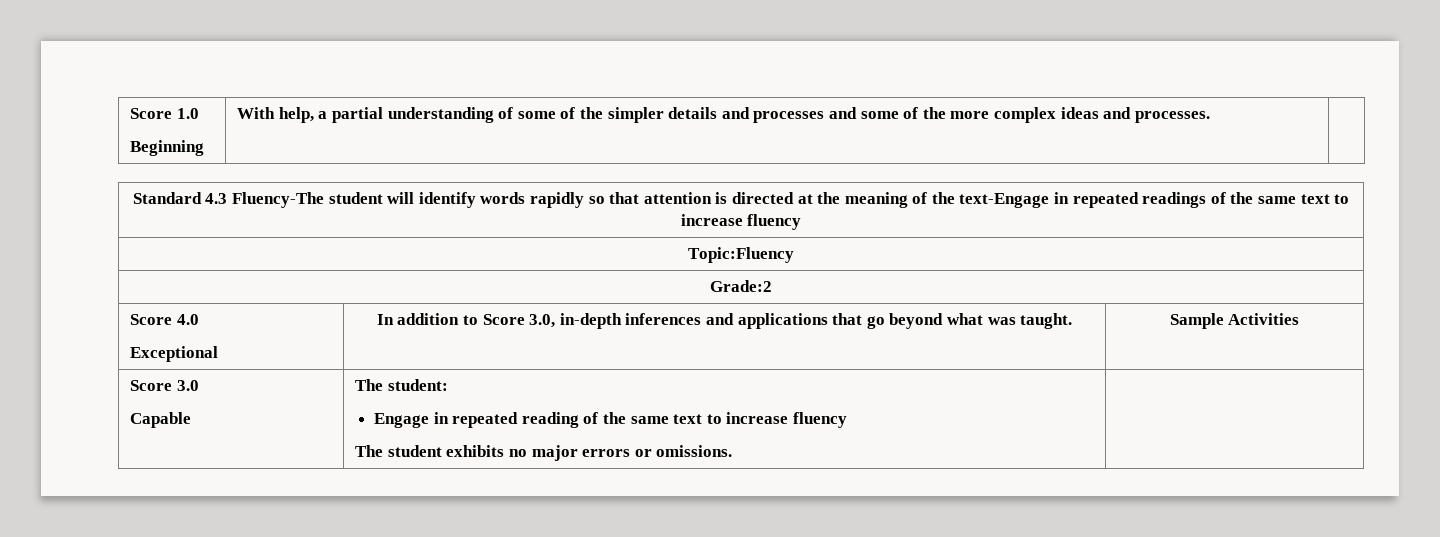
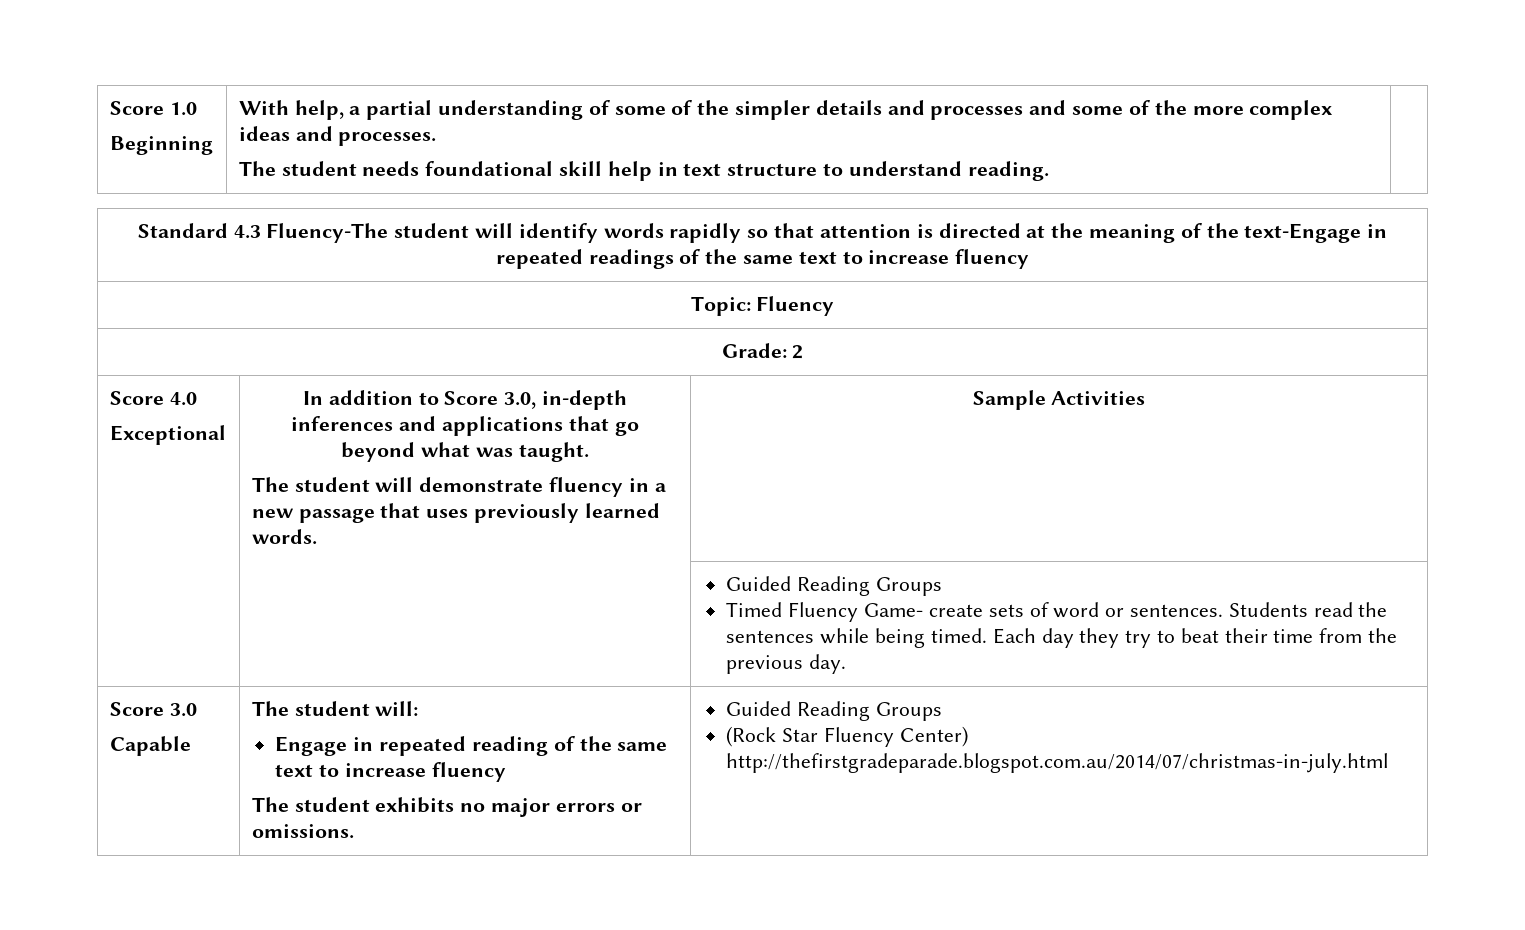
(1210, 117) none -> [238,161,1049,181] // The student needs foundational skill help in text structure to understand reading.
[688,247,794,263] [710,280,772,292] Topic:Fluency // Grade:2 -> [690,296,835,316] [721,343,804,359] Topic: Fluency // Grade: 2
[1169,313,1300,329] | Sample Activities -> [251,477,666,497] [251,503,660,523] [251,529,317,545] [972,390,1146,410] [726,576,943,596] [726,602,1388,622] [726,628,1397,648] [726,654,847,674] // The student will demonstrate fluency in a new passage that uses previously learned words. | Sample Activities // | | Guided Reading Groups // Timed Fluency Game- create sets of word or sentences. Students read the sentences while being timed. Each day they try to beat their time from the previous day.
[387,379,448,391] student: -> [294,701,419,716] student will:
(733, 451) none -> [726,701,943,721] [726,726,968,747] [726,753,1389,773] Guided Reading Groups // (Rock Star Fluency Center) http://thefirstgradeparade.blogspot.com.au/2014/07/christmas-in-july.html

